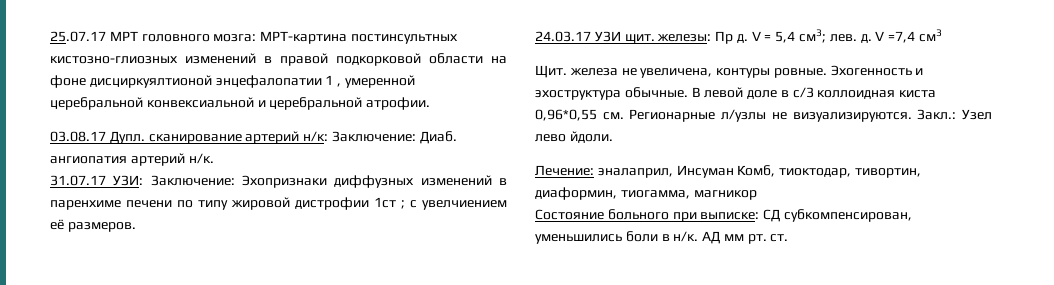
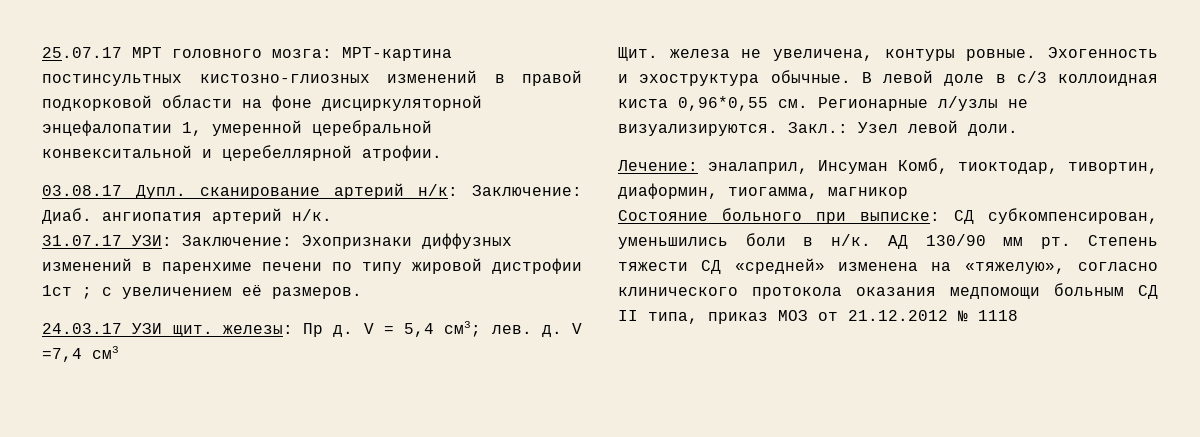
[89,75,415,88] [50,97,363,110] дисциркуялтионой энцефалопатии 1 , умеренной церебральной конвексиальной и церебральной -> [322,95,482,111] [42,120,432,136] [42,145,352,161] дисциркуляторной энцефалопатии 1, умеренной церебральной конвекситальной и церебеллярной
[422,200,507,210] увелчиением -> [122,287,232,299] увеличением
[535,131,613,143] лево йдоли. -> [908,120,1018,136] левой доли.
(721, 237) none -> [925,234,986,246] 130/90
[770,234,789,242] ст. -> [1088,235,1158,246] [618,258,1158,274] [618,283,1158,299] [618,310,1018,324] Степень тяжести СД «средней» изменена на «тяжелую», согласно клинического протокола оказания медпомощи больным СД II типа, приказ МОЗ от 21.12.2012 № 1118

